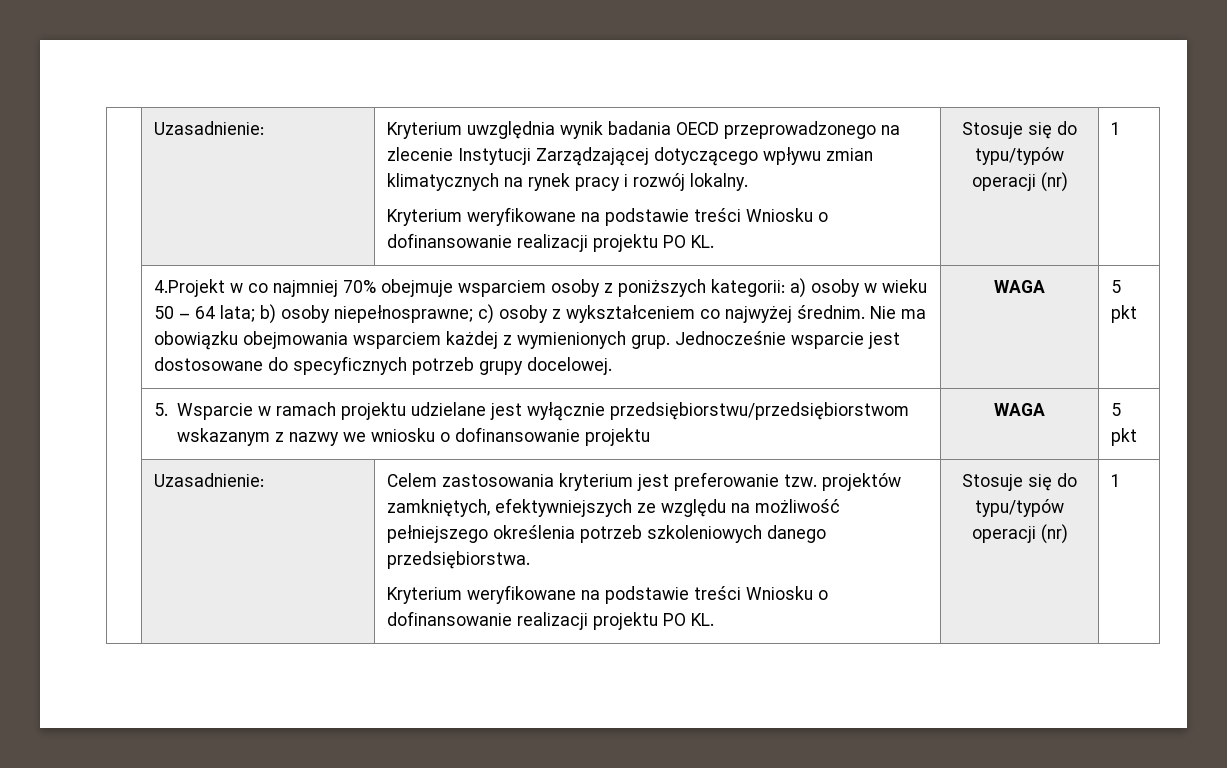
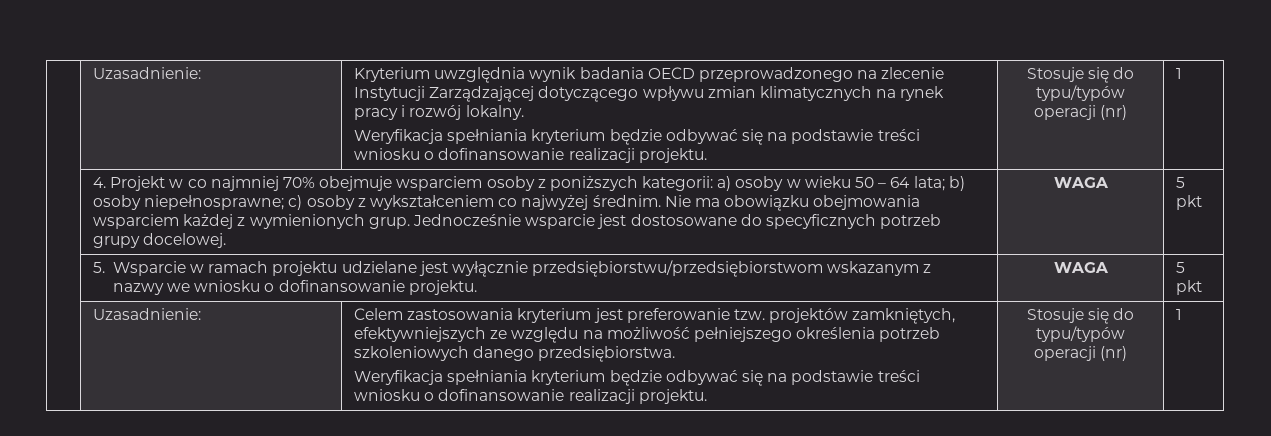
[387,207,829,226] [387,233,715,252] Kryterium weryfikowane na podstawie treści Wniosku o dofinansowanie realizacji projektu PO KL. -> [354,129,920,145] [354,148,707,163] Weryfikacja spełniania kryterium będzie odbywać się na podstawie treści wniosku o dofinansowanie realizacji projektu.
[154,279,226,297] 4.Projekt -> [93,176,166,191] 4. Projekt
[584,428,650,446] projektu -> [408,280,477,295] projektu.
[387,585,829,604] [387,611,715,630] Kryterium weryfikowane na podstawie treści Wniosku o dofinansowanie realizacji projektu PO KL. -> [354,370,920,386] [354,389,707,404] Weryfikacja spełniania kryterium będzie odbywać się na podstawie treści wniosku o dofinansowanie realizacji projektu.

